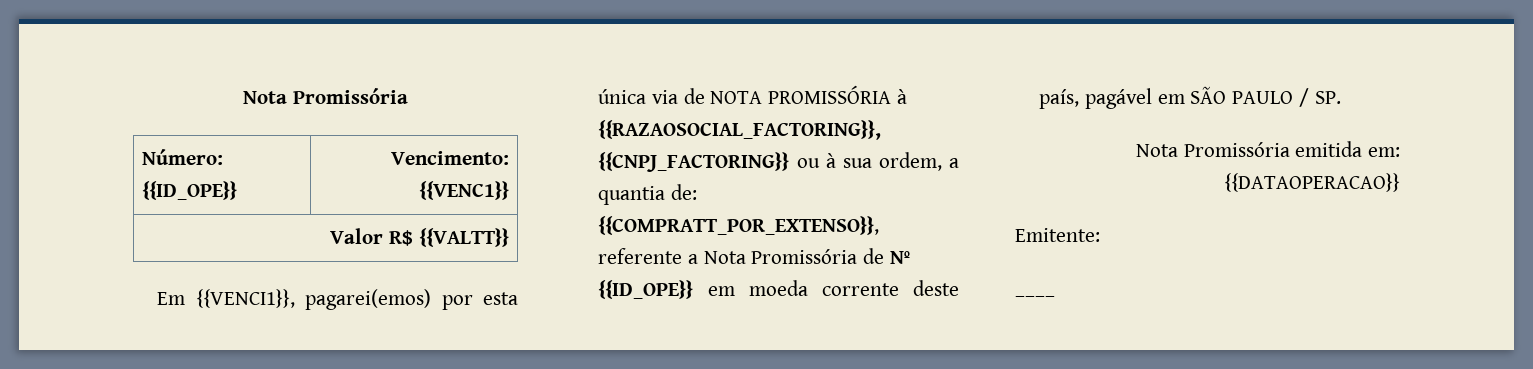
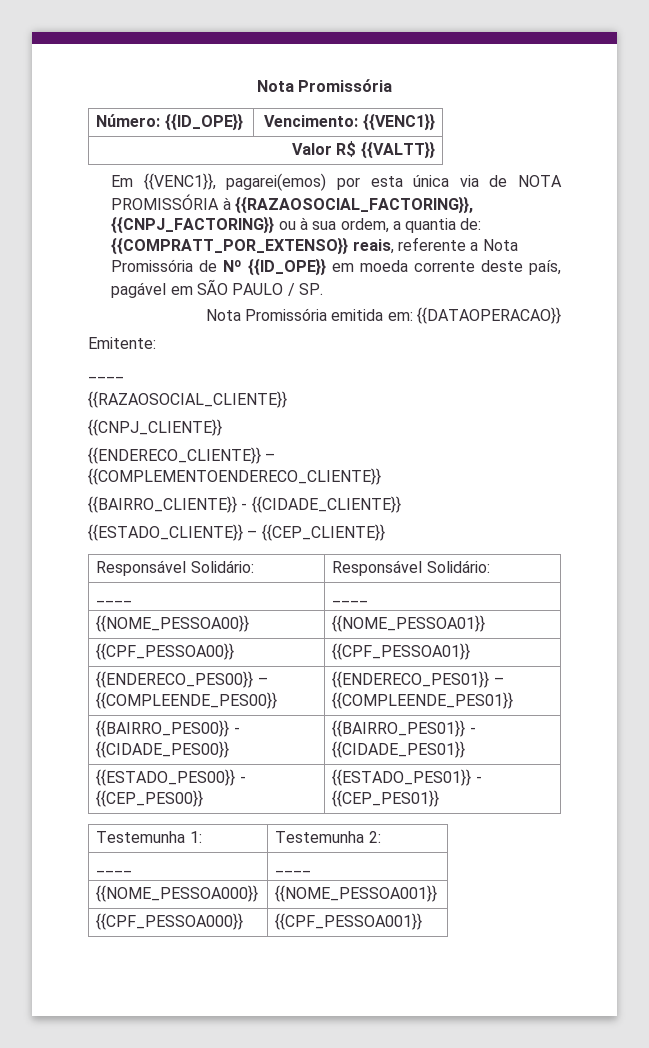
[195,289,295,308] {{VENCI1}}, -> [143,173,216,190] {{VENC1}},
[598,216,880,235] {{COMPRATT_POR_EXTENSO}}, -> [111,237,394,255] {{COMPRATT_POR_EXTENSO}} reais,
(1055, 296) none -> [88,391,287,408] [88,419,222,436] [88,447,276,464] [88,468,381,485] [88,496,401,513] [88,524,385,541] [96,560,254,576] [332,560,490,576] [96,600,133,603] [332,600,369,603] [96,615,250,632] [332,615,486,632] [96,643,235,660] [332,643,471,660] [96,671,268,688] [96,692,278,709] [332,671,504,688] [332,692,514,709] [96,720,240,737] [96,741,230,758] [332,720,476,737] [332,741,466,758] [96,769,246,786] [96,790,204,807] [332,769,482,786] [332,790,440,807] [96,831,202,843] [275,831,381,843] [96,870,133,873] [275,870,312,873] [96,885,259,902] [275,885,438,902] [96,913,244,930] [275,913,423,930] // {{RAZAOSOCIAL_CLIENTE}} // {{CNPJ_CLIENTE}} // {{ENDERECO_CLIENTE}} – {{COMPLEMENTOENDERECO_CLIENTE}} // {{BAIRRO_CLIENTE}} - {{CIDADE_CLIENTE}} // {{ESTADO_CLIENTE}} – {{CEP_CLIENTE}} // Responsável Solidário: | Responsável Solidário: // ____ | ____ // {{NOME_PESSOA00}} | {{NOME_PESSOA01}} // {{CPF_PESSOA00}} | {{CPF_PESSOA01}} // {{ENDERECO_PES00}} – {{COMPLEENDE_PES00}} | {{ENDERECO_PES01}} – {{COMPLEENDE_PES01}} // {{BAIRRO_PES00}} - {{CIDADE_PES00}} | {{BAIRRO_PES01}} - {{CIDADE_PES01}} // {{ESTADO_PES00}} - {{CEP_PES00}} | {{ESTADO_PES01}} - {{CEP_PES01}} // Testemunha 1: | Testemunha 2: // ____ | ____ // {{NOME_PESSOA000}} | {{NOME_PESSOA001}} // {{CPF_PESSOA000}} | {{CPF_PESSOA001}}

